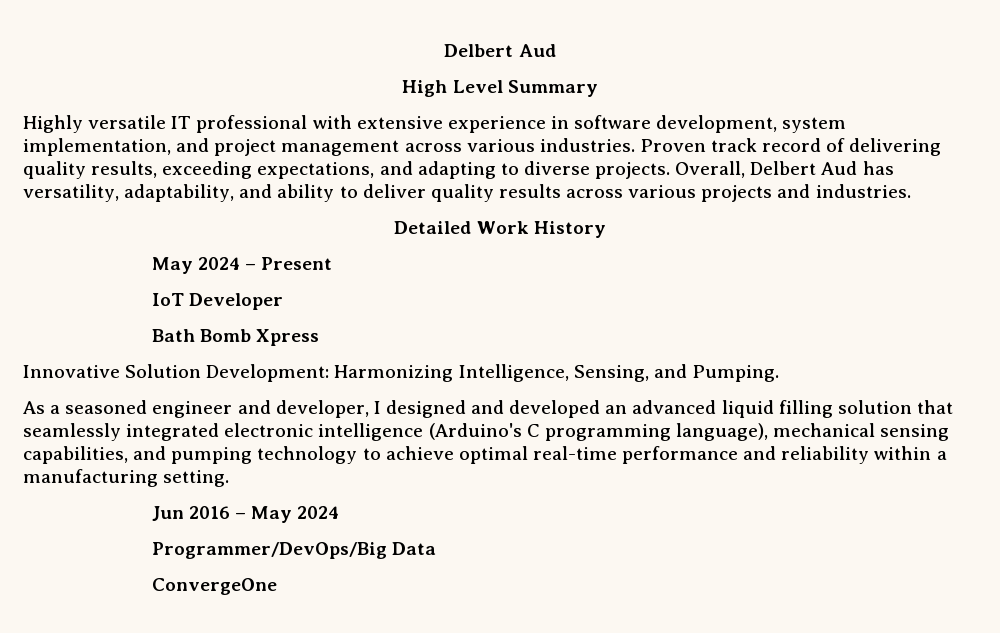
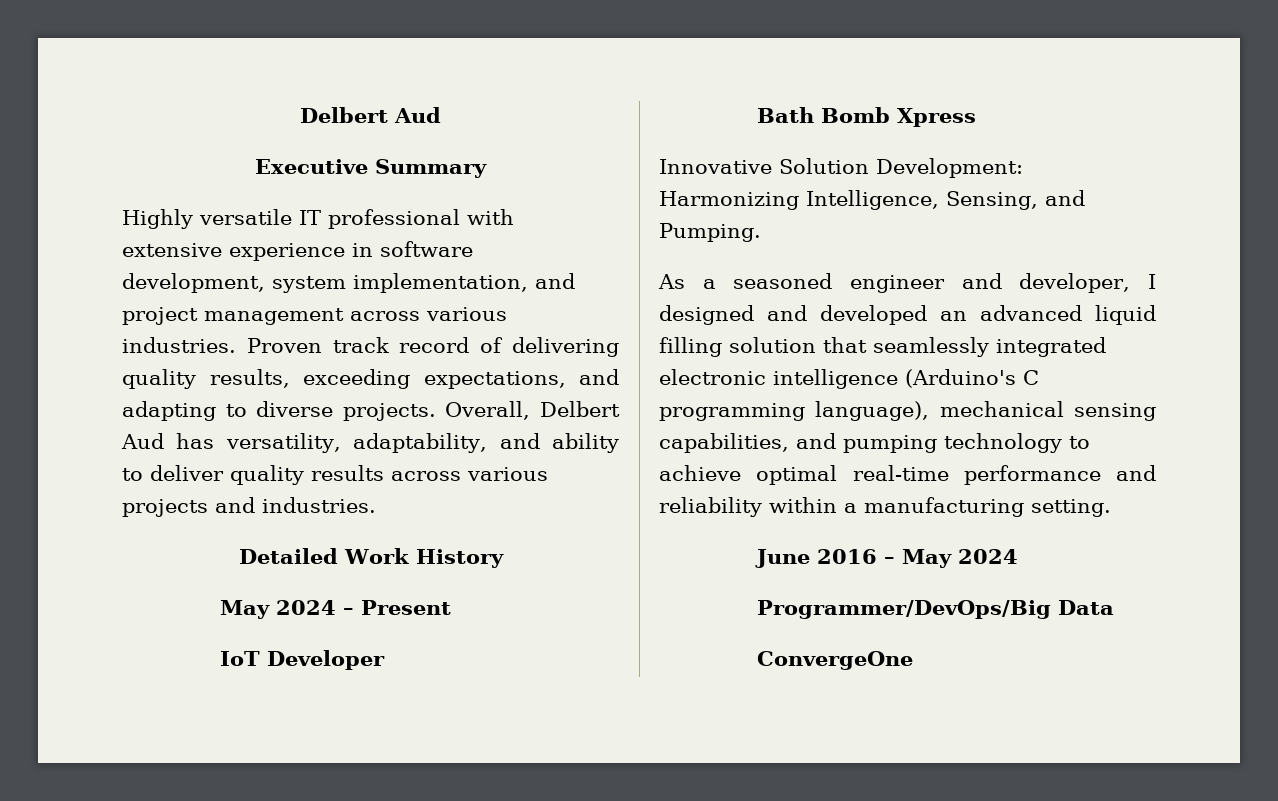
[402,80,503,97] High Level -> [255,159,368,174] Executive
[151,506,184,521] Jun -> [755,549,811,568] June

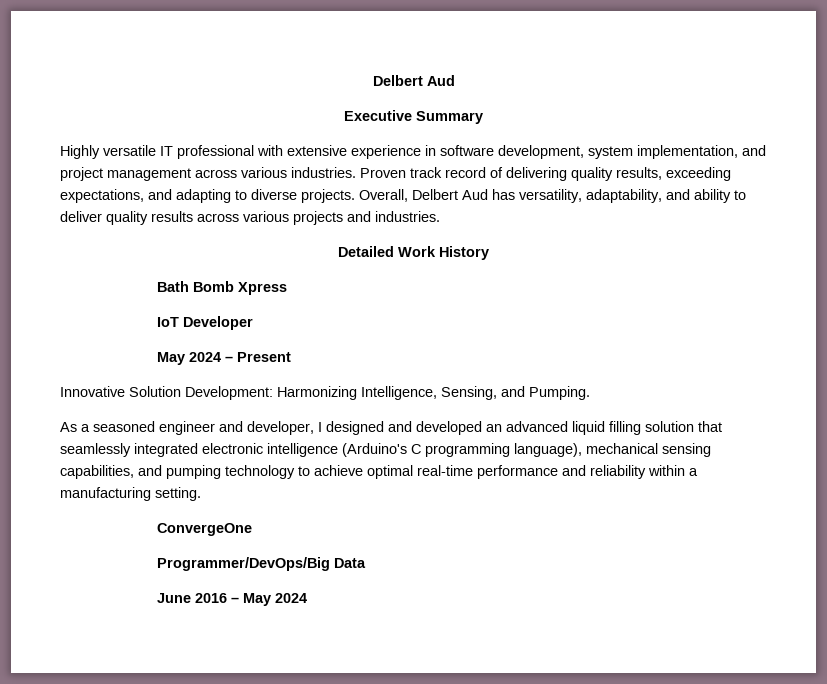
(504, 558) none -> [156,281,287,295] [156,316,253,330] // Bath Bomb Xpress // IoT Developer
[220,650,386,670] [757,107,977,127] // IoT Developer // Bath Bomb Xpress -> (291, 357) none
(1111, 508) none -> [156,523,252,536] [156,557,366,571] // ConvergeOne // Programmer/DevOps/Big Data
[757,600,1115,619] [757,651,914,670] // Programmer/DevOps/Big Data // ConvergeOne -> (307, 598) none

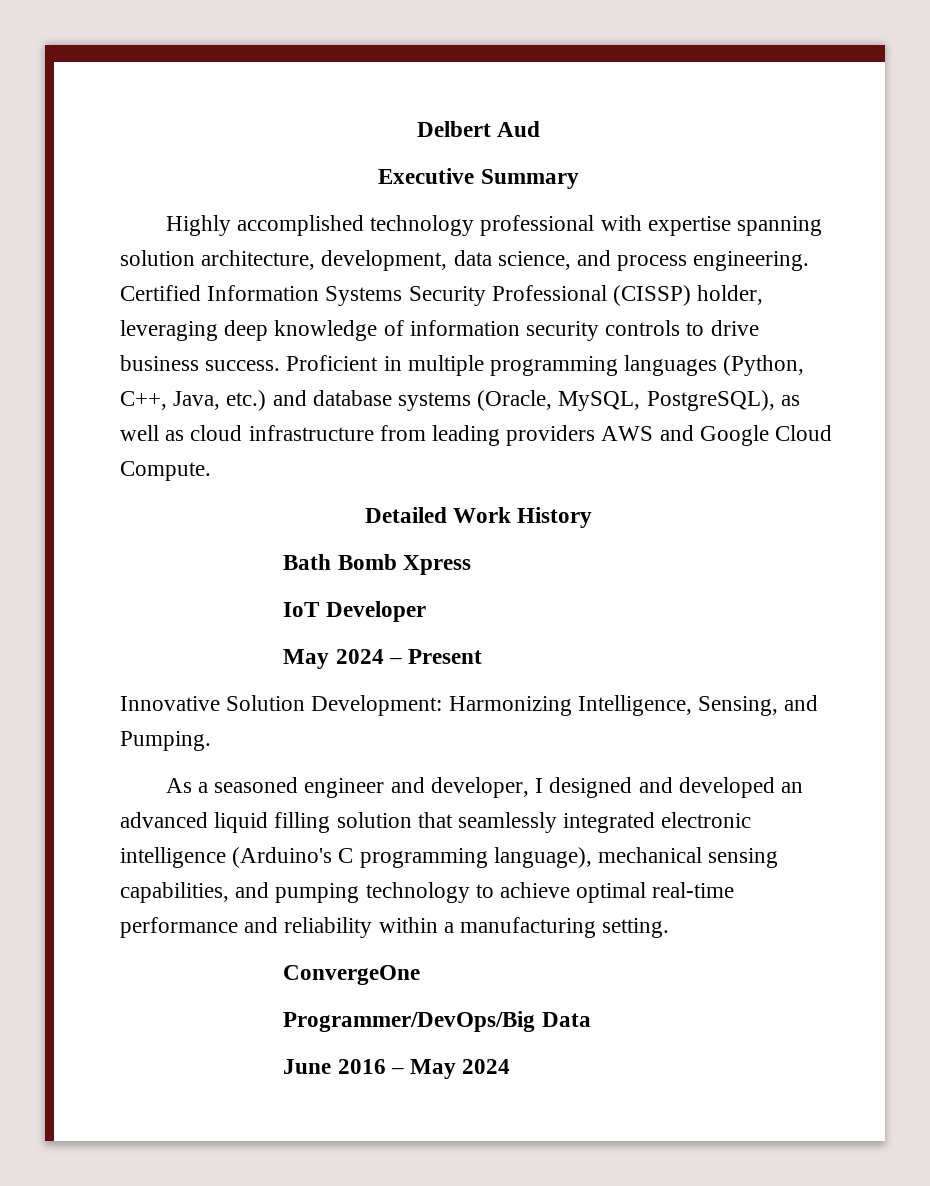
[103,145,766,159] [60,167,731,181] [60,189,746,203] [60,211,440,225] versatile IT professional with extensive experience in software development, system implementation, and project management across various industries. Proven track record of delivering quality results, exceeding expectations, and adapting to diverse projects. Overall, Delbert Aud has versatility, adaptability, and ability to deliver quality results across various projects and industries. -> [237,215,823,236] [120,250,810,271] [120,285,764,306] [120,320,759,341] [120,355,805,376] [120,390,800,411] [120,425,833,446] [120,461,211,481] accomplished technology professional with expertise spanning solution architecture, development, data science, and process engineering. Certified Information Systems Security Professional (CISSP) holder, leveraging deep knowledge of information security controls to drive business success. Proficient in multiple programming languages (Python, C++, Java, etc.) and database systems (Oracle, MySQL, PostgreSQL), as well as cloud infrastructure from leading providers AWS and Google Cloud Compute.

